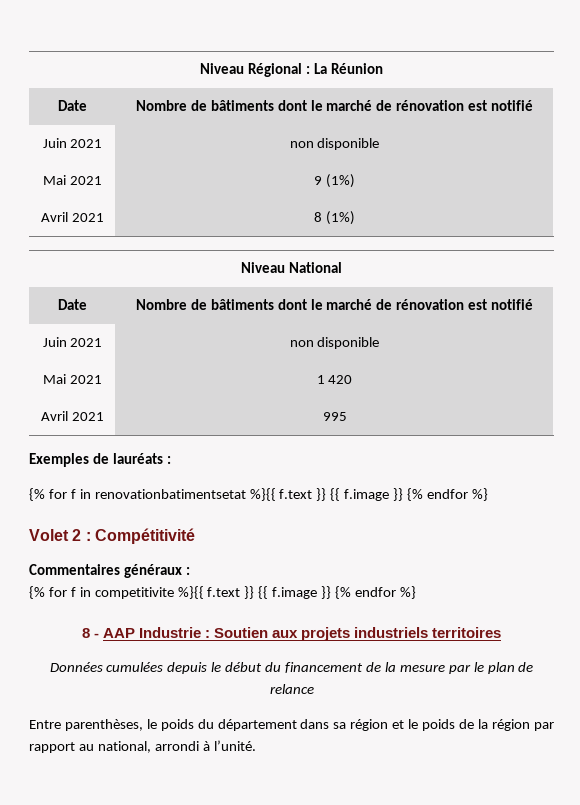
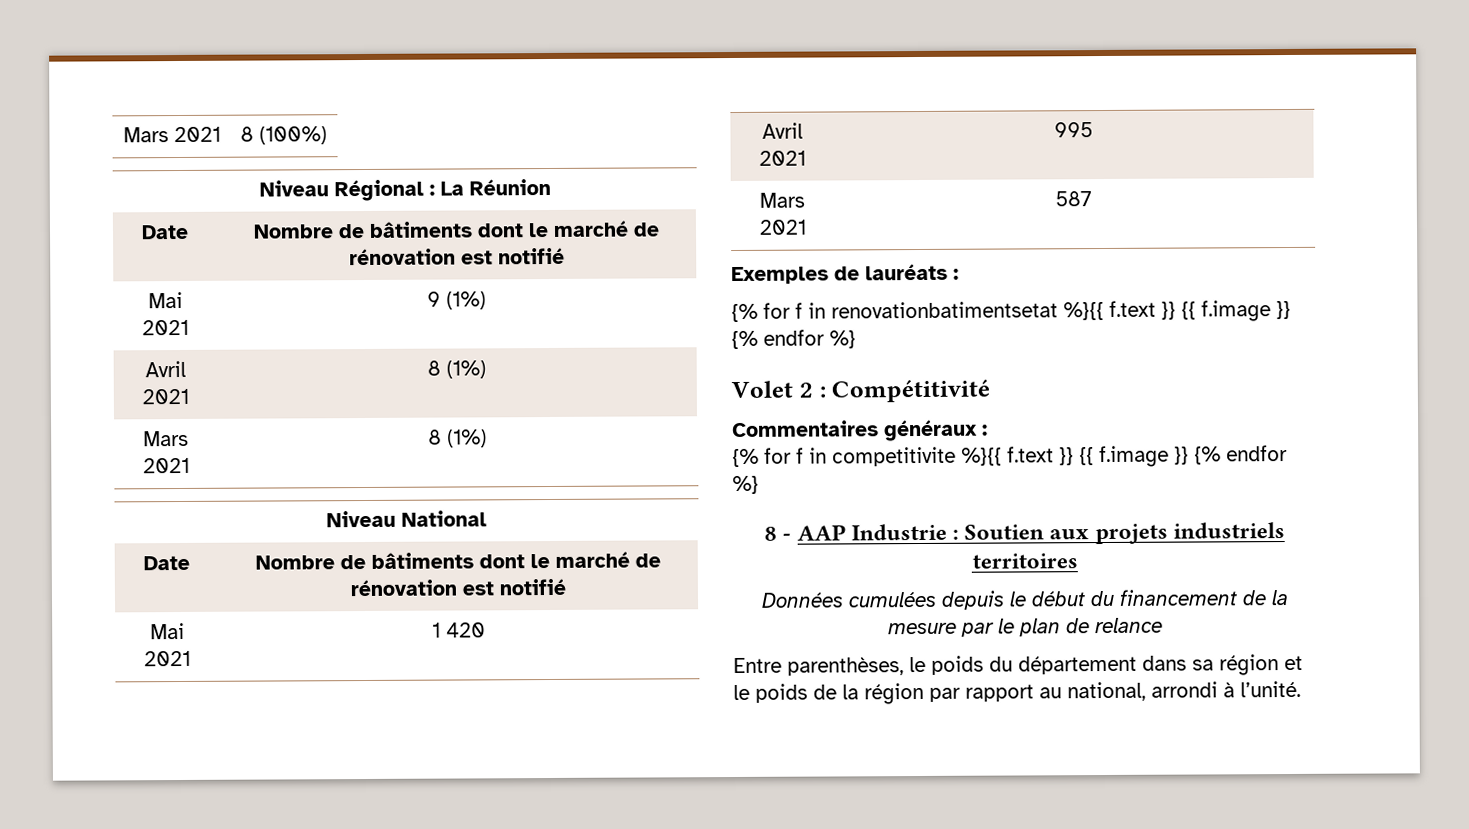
(200, 68) none -> [122,126,221,143] [240,126,327,145] Mars 2021 | 8 (100%) //
[42,138,103,148] [289,138,380,150] // Juin 2021 | non disponible -> (565, 256) none
(355, 218) none -> [143,430,189,447] [142,457,190,474] [428,429,487,448] // Mars 2021 | 8 (1%)
[42,337,103,347] [289,337,380,349] // Juin 2021 | non disponible -> (566, 587) none
(347, 416) none -> [759,192,805,208] [758,219,807,235] [1055,191,1092,207] // Mars 2021 | 587

